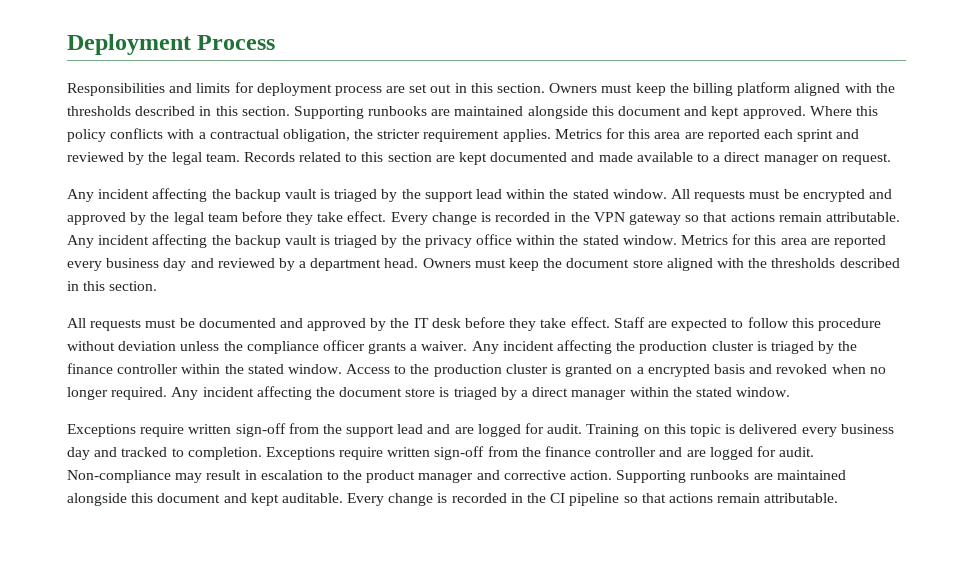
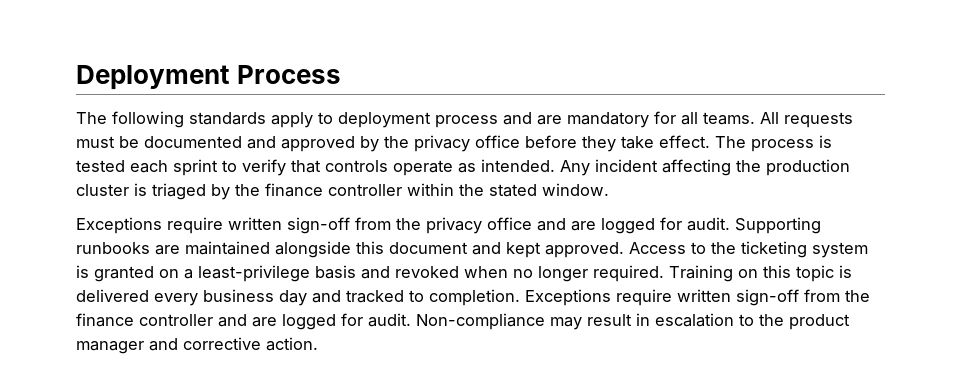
[67,82,895,96] [67,106,878,119] [67,128,860,142] [67,152,891,165] [67,188,892,202] [67,211,900,225] [67,234,886,248] [67,258,900,271] [67,281,158,291] Responsibilities and limits for deployment process are set out in this section. Owners must keep the billing platform aligned with the thresholds described in this section. Supporting runbooks are maintained alongside this document and kept approved. Where this policy conflicts with a contractual obligation, the stricter requirement applies. Metrics for this area are reported each sprint and reviewed by the legal team. Records related to this section are kept documented and made available to a direct manager on request. // Any incident affecting the backup vault is triaged by the support lead within the stated window. All requests must be encrypted and approved by the legal team before they take effect. Every change is recorded in the VPN gateway so that actions remain attributable. Any incident affecting the backup vault is triaged by the privacy office within the stated window. Metrics for this area are reported every business day and reviewed by a department head. Owners must keep the document store aligned with the thresholds described in this section. // -> [76,111,755,128] The following standards apply to deployment process and are mandatory for all teams.
[413,317,881,331] [67,340,468,354] IT desk before they take effect. Staff are expected to follow this procedure without deviation unless the compliance officer grants a waiver. -> [414,135,832,152] [76,159,555,176] privacy office before they take effect. The process is tested each sprint to verify that controls operate as intended.
(342, 369) none -> [76,217,821,234] [76,241,624,258] // Exceptions require written sign-off from the privacy office and are logged for audit. Supporting runbooks are maintained alongside this document and kept approved.
[433,364,548,377] production cluster -> [741,241,868,258] ticketing system
[647,364,710,377] encrypted -> [198,265,310,282] least-privilege
[171,386,791,400] [67,423,583,437] Any incident affecting the document store is triaged by a direct manager within the stated window. // Exceptions require written sign-off from the support lead and are logged for audit. -> (664, 273) none
[616,470,846,483] [67,493,839,506] Supporting runbooks are maintained alongside this document and kept auditable. Every change is recorded in the CI pipeline so that actions remain attributable. -> (318, 344) none

